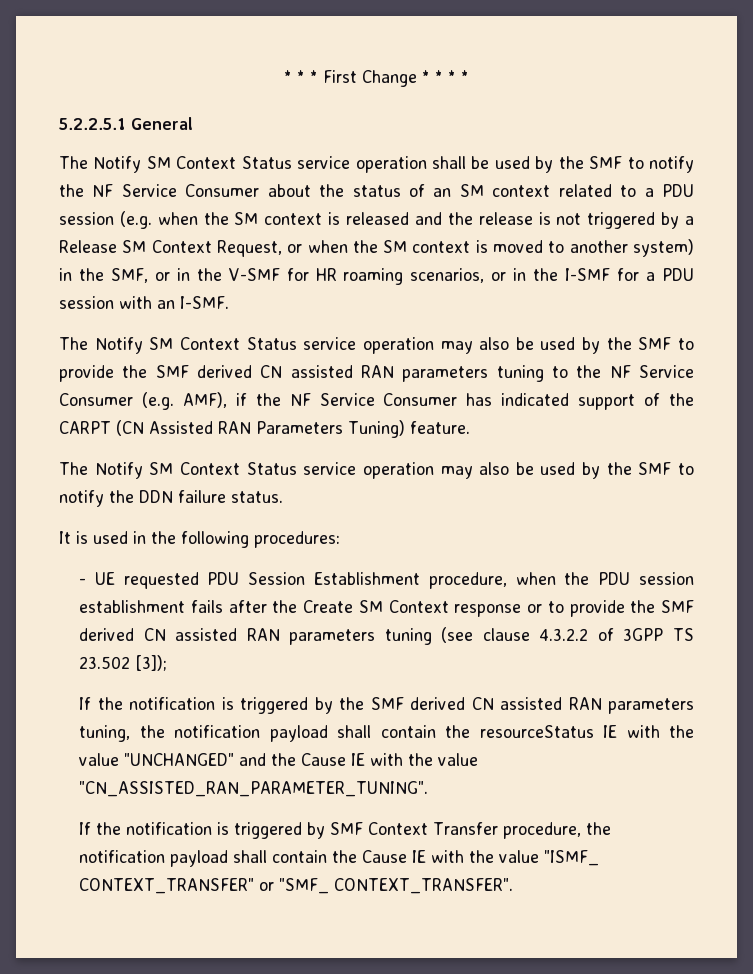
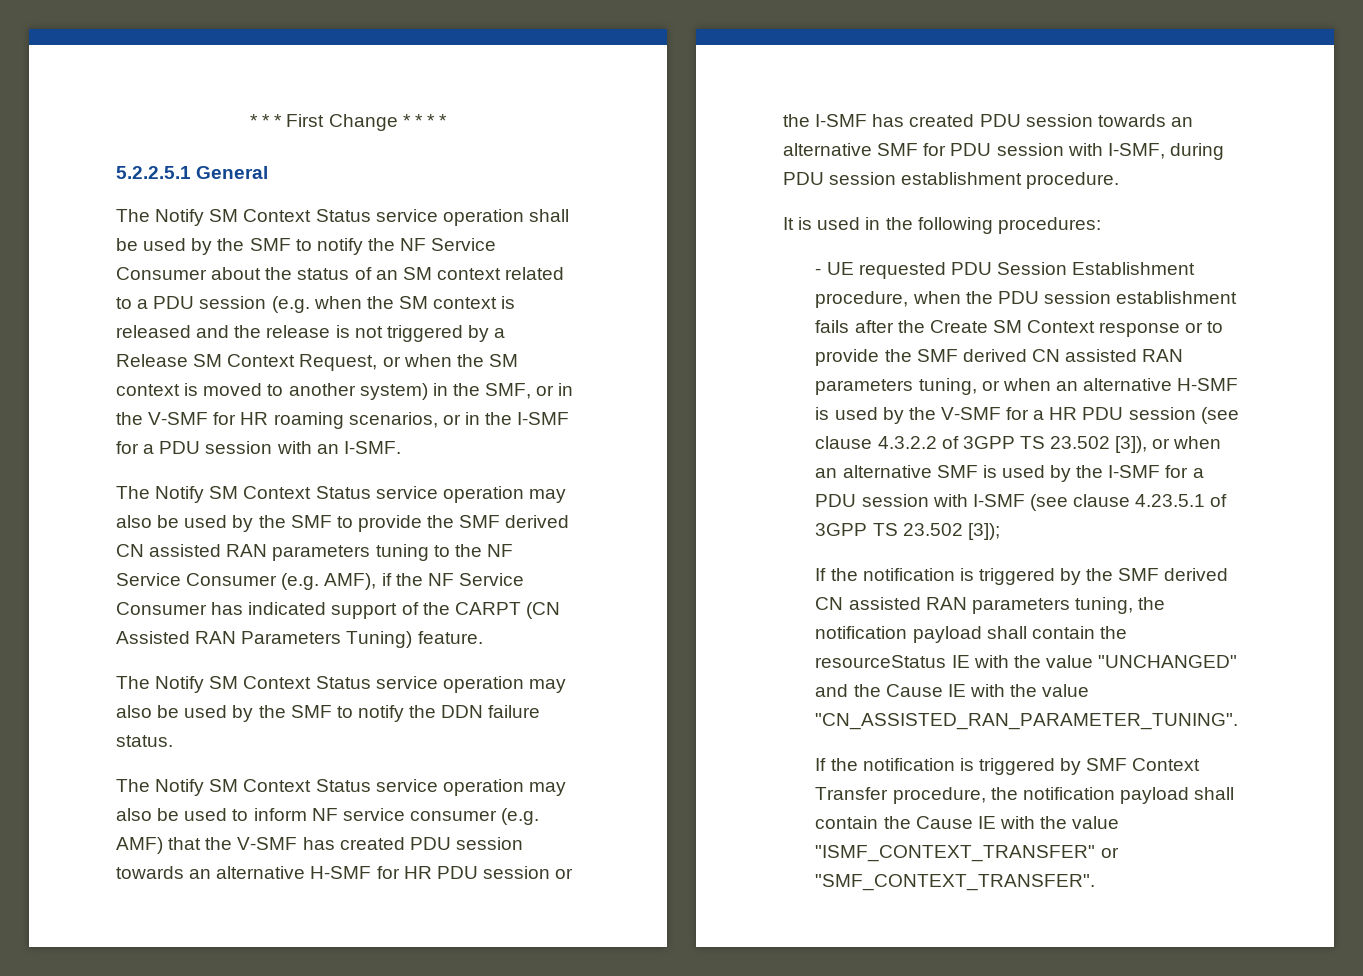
(283, 497) none -> [116,779,566,796] [116,808,540,825] [116,837,523,854] [116,866,574,879] [783,114,1193,127] [783,143,1224,160] [783,172,1120,189] // The Notify SM Context Status service operation may also be used to inform NF service consumer (e.g. AMF) that the V-SMF has created PDU session towards an alternative H-SMF for HR PDU session or the I-SMF has created PDU session towards an alternative SMF for PDU session with I-SMF, during PDU session establishment procedure.
[384,628,432,645] tuning -> [918,378,1239,395] [815,407,1196,424] tuning, or when an alternative H-SMF is used by the V-SMF for a HR PDU session
(131, 662) none -> [1115,436,1222,453] [815,465,1204,482] [815,494,1228,511] [815,523,963,536] [3]), or when an alternative SMF is used by the I-SMF for a PDU session with I-SMF (see clause 4.23.5.1 of 3GPP TS 23.502
[544,850,600,866] [79,878,514,894] "ISMF_ CONTEXT_TRANSFER" or "SMF_ CONTEXT_TRANSFER". -> [815,845,1119,862] [815,874,1096,891] "ISMF_CONTEXT_TRANSFER" or "SMF_CONTEXT_TRANSFER".

